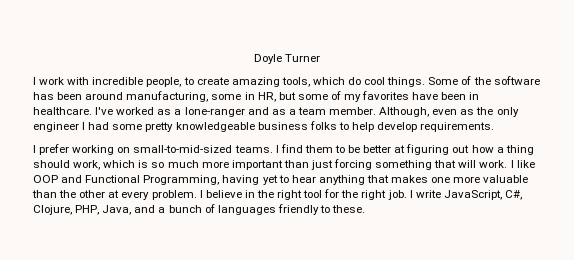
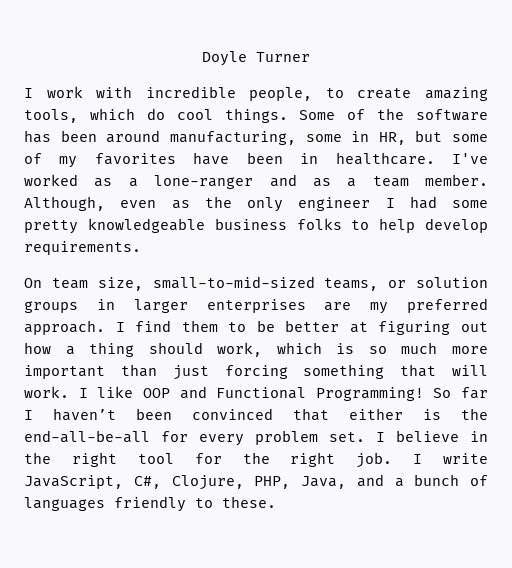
[33,144,273,155] I prefer working on small-to-mid-sized teams. -> [24,276,488,291] [24,298,488,314] [24,320,105,335] On team size, small-to-mid-sized teams, or solution groups in larger enterprises are my preferred approach.
[143,175,529,185] [32,190,197,200] Programming, having yet to hear anything that makes one more valuable than the other at every problem. -> [315,387,488,401] [24,408,488,421] [24,430,365,446] Programming! So far I haven’t been convinced that either is the end-all-be-all for every problem set.

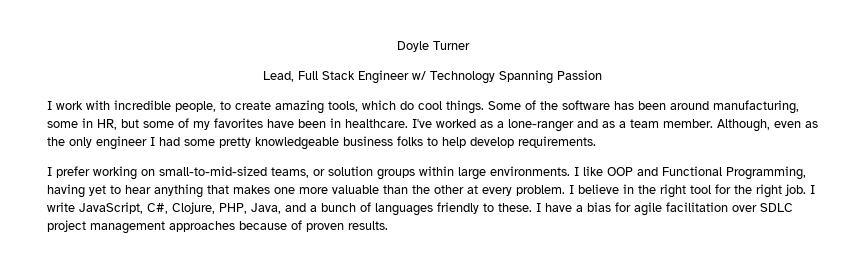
(310, 57) none -> [263,70,602,84] // Lead, Full Stack Engineer w/ Technology Spanning Passion
[24,277,143,291] On team size, -> [47,166,155,180] I prefer working on
[96,298,488,314] [24,320,488,335] [24,342,488,357] [24,364,488,380] [24,386,69,398] in larger enterprises are my preferred approach. I find them to be better at figuring out how a thing should work, which is so much more important than just forcing something that will work. -> [419,166,570,180] within large environments.
[315,387,488,401] [24,408,488,421] [24,430,365,446] Programming! So far I haven’t been convinced that either is the end-all-be-all for every problem set. -> [726,166,806,180] [47,184,565,198] Programming, having yet to hear anything that makes one more valuable than the other at every problem.
(276, 502) none -> [536,202,793,216] [47,220,388,234] I have a bias for agile facilitation over SDLC project management approaches because of proven results.

